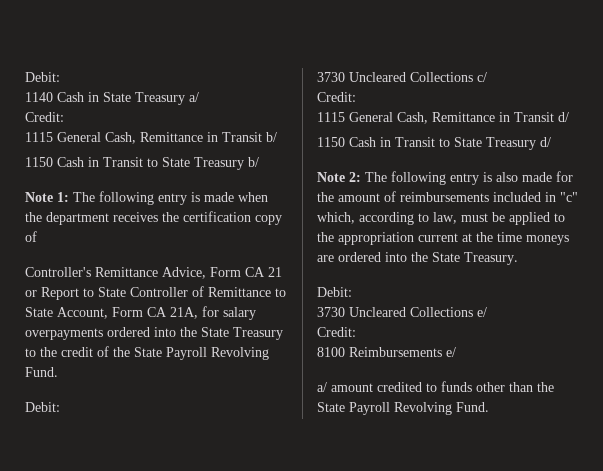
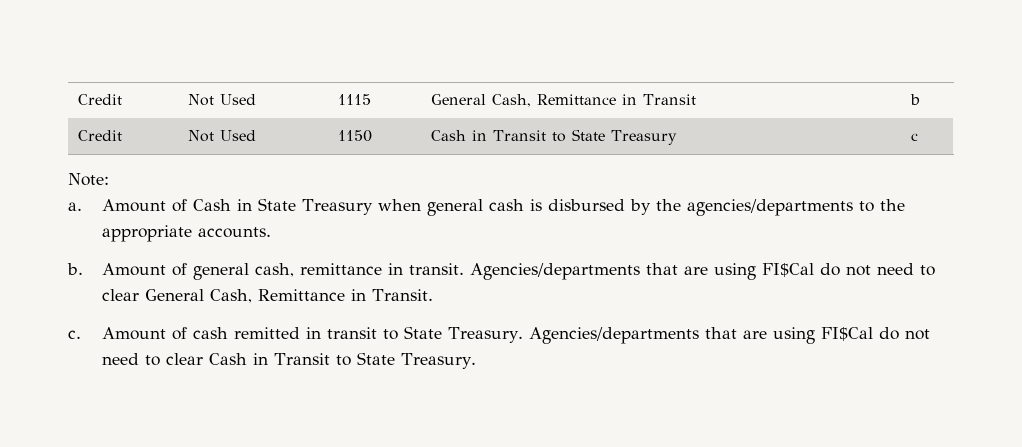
[25,72,60,82] [25,92,199,105] [25,112,64,122] [25,132,277,144] [25,157,259,170] [25,191,268,205] [25,211,282,225] [25,231,37,242] [25,267,282,279] [25,286,286,300] [25,306,256,320] [25,327,283,340] [25,346,269,360] [25,367,58,377] [25,402,60,412] [317,72,487,82] [317,92,356,102] [317,112,569,124] [317,137,551,150] [317,171,573,185] [317,191,578,202] [317,212,565,225] [317,232,569,245] [317,252,518,265] [317,287,352,297] [317,307,487,317] [317,327,356,337] [317,347,456,357] [317,381,554,392] [317,402,489,415] Debit: // 1140 Cash in State Treasury a/ // Credit: // 1115 General Cash, Remittance in Transit b/ // 1150 Cash in Transit to State Treasury b/ // Note 1: The following entry is made when the department receives the certification copy of // Controller's Remittance Advice, Form CA 21 or Report to State Controller of Remittance to State Account, Form CA 21A, for salary overpayments ordered into the State Treasury to the credit of the State Payroll Revolving Fund. // Debit: // 3730 Uncleared Collections c/ // Credit: // 1115 General Cash, Remittance in Transit d/ // 1150 Cash in Transit to State Treasury d/ // Note 2: The following entry is also made for the amount of reimbursements included in "c" which, according to law, must be applied to the appropriation current at the time moneys are ordered into the State Treasury. // Debit: // 3730 Uncleared Collections e/ // Credit: // 8100 Reimbursements e/ // a/ amount credited to funds other than the State Payroll Revolving Fund. -> [78,94,123,105] [188,94,257,106] [338,94,372,105] [431,94,697,107] [910,94,921,105] [78,130,123,141] [188,130,257,142] [338,130,373,142] [431,129,678,145] [911,133,919,141] [68,173,109,186] [68,198,906,216] [102,225,272,242] [67,263,936,280] [102,289,434,303] [68,326,931,344] [102,352,477,369] Credit | Not Used | 1115 | General Cash, Remittance in Transit | b // Credit | Not Used | 1150 | Cash in Transit to State Treasury | c // Note: // a. Amount of Cash in State Treasury when general cash is disbursed by the agencies/departments to the appropriate accounts. // b. Amount of general cash, remittance in transit. Agencies/departments that are using FI$Cal do not need to clear General Cash, Remittance in Transit. // c. Amount of cash remitted in transit to State Treasury. Agencies/departments that are using FI$Cal do not need to clear Cash in Transit to State Treasury.

